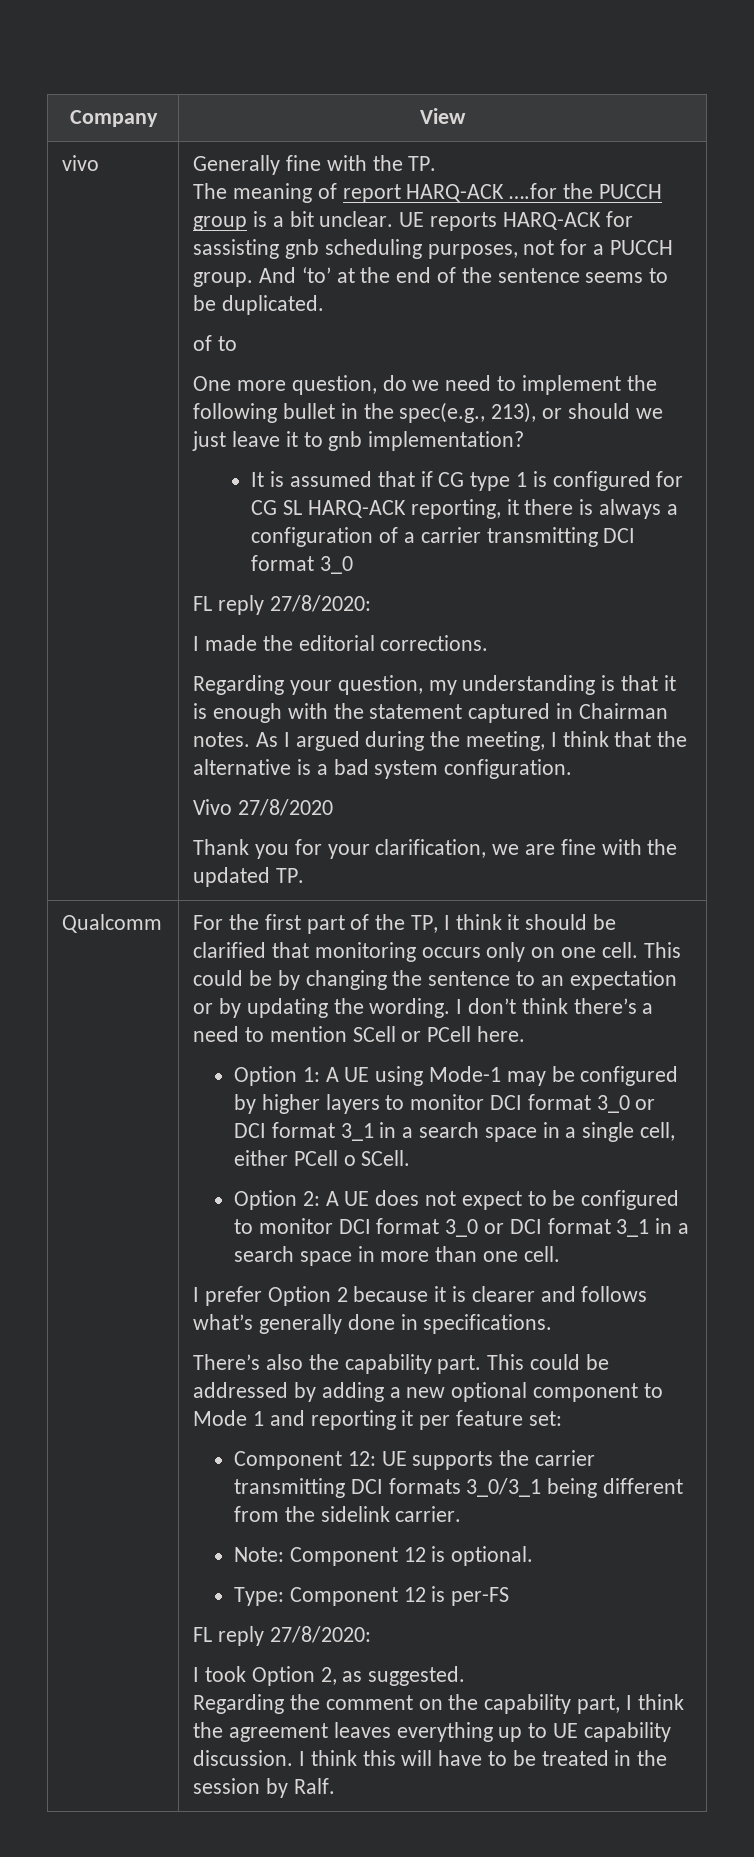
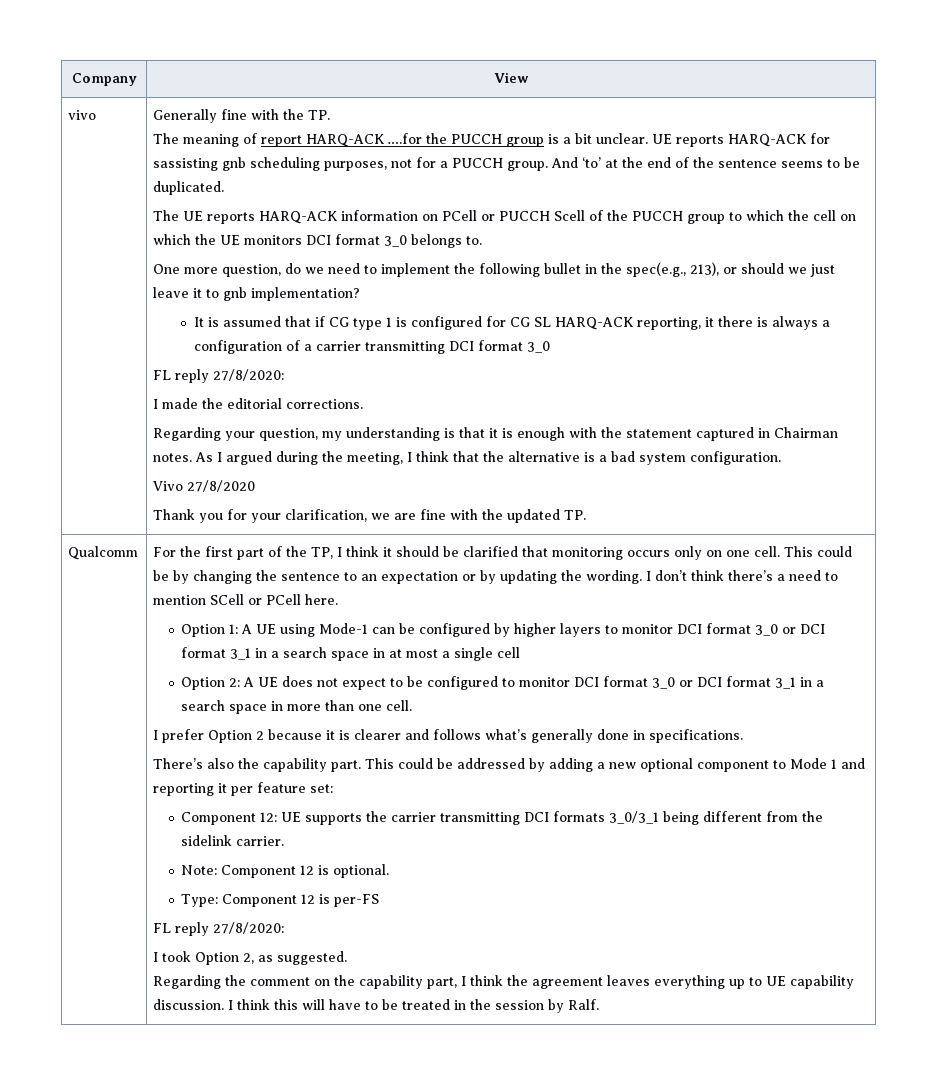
[193,335,237,351] of to -> [153,210,857,224] [153,234,483,248] The UE reports HARQ-ACK information on PCell or PUCCH Scell of the PUCCH group to which the cell on which the UE monitors DCI format 3_0 belongs to.
[506,1071,546,1086] may -> [372,627,396,634] can
[565,1122,676,1142] [234,1150,411,1166] a single cell, either PCell o SCell. -> [389,647,521,661] at most a single cell

